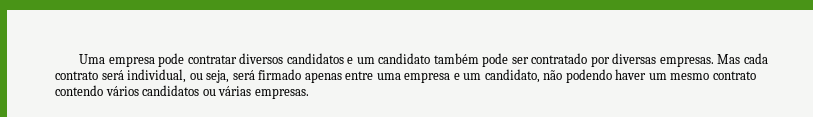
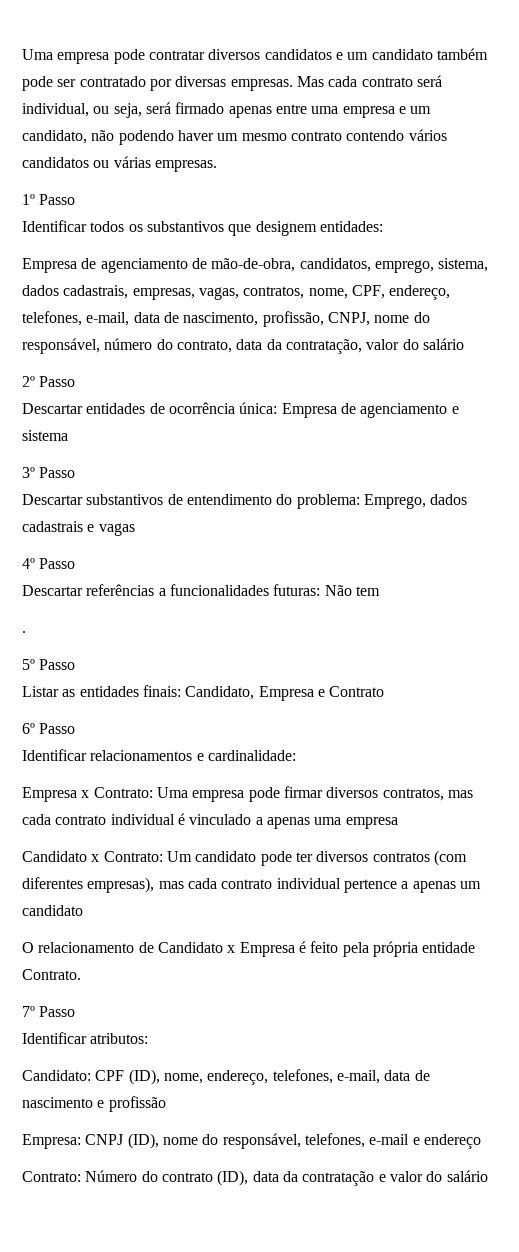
(309, 93) none -> [22,194,76,205] [22,220,383,236] [22,258,489,273] [22,285,451,300] [22,311,430,327] [22,338,464,354] [22,376,76,387] [22,402,459,418] [22,430,68,441] [22,467,76,478] [22,494,468,509] [22,521,135,536] [22,558,76,569] [22,584,380,596] [22,631,26,633] [22,659,76,670] [22,685,385,701] [22,723,76,734] [22,749,296,761] [22,786,473,802] [22,813,398,829] [22,850,467,866] [22,877,481,893] [22,905,83,916] [22,941,476,957] [22,969,81,980] [22,1006,76,1017] [22,1032,149,1044] [22,1069,430,1085] [22,1096,166,1112] [22,1133,481,1149] [22,1170,488,1186] // 1º Passo // Identificar todos os substantivos que designem entidades: // Empresa de agenciamento de mão-de-obra, candidatos, emprego, sistema, dados cadastrais, empresas, vagas, contratos, nome, CPF, endereço, telefones, e-mail, data de nascimento, profissão, CNPJ, nome do responsável, número do contrato, data da contratação, valor do salário // 2º Passo // Descartar entidades de ocorrência única: Empresa de agenciamento e sistema // 3º Passo // Descartar substantivos de entendimento do problema: Emprego, dados cadastrais e vagas // 4º Passo // Descartar referências a funcionalidades futuras: Não tem // . // 5º Passo // Listar as entidades finais: Candidato, Empresa e Contrato // 6º Passo // Identificar relacionamentos e cardinalidade: // Empresa x Contrato: Uma empresa pode firmar diversos contratos, mas cada contrato individual é vinculado a apenas uma empresa // Candidato x Contrato: Um candidato pode ter diversos contratos (com diferentes empresas), mas cada contrato individual pertence a apenas um candidato // O relacionamento de Candidato x Empresa é feito pela própria entidade Contrato. // 7º Passo // Identificar atributos: // Candidato: CPF (ID), nome, endereço, telefones, e-mail, data de nascimento e profissão // Empresa: CNPJ (ID), nome do responsável, telefones, e-mail e endereço // Contrato: Número do contrato (ID), data da contratação e valor do salário

